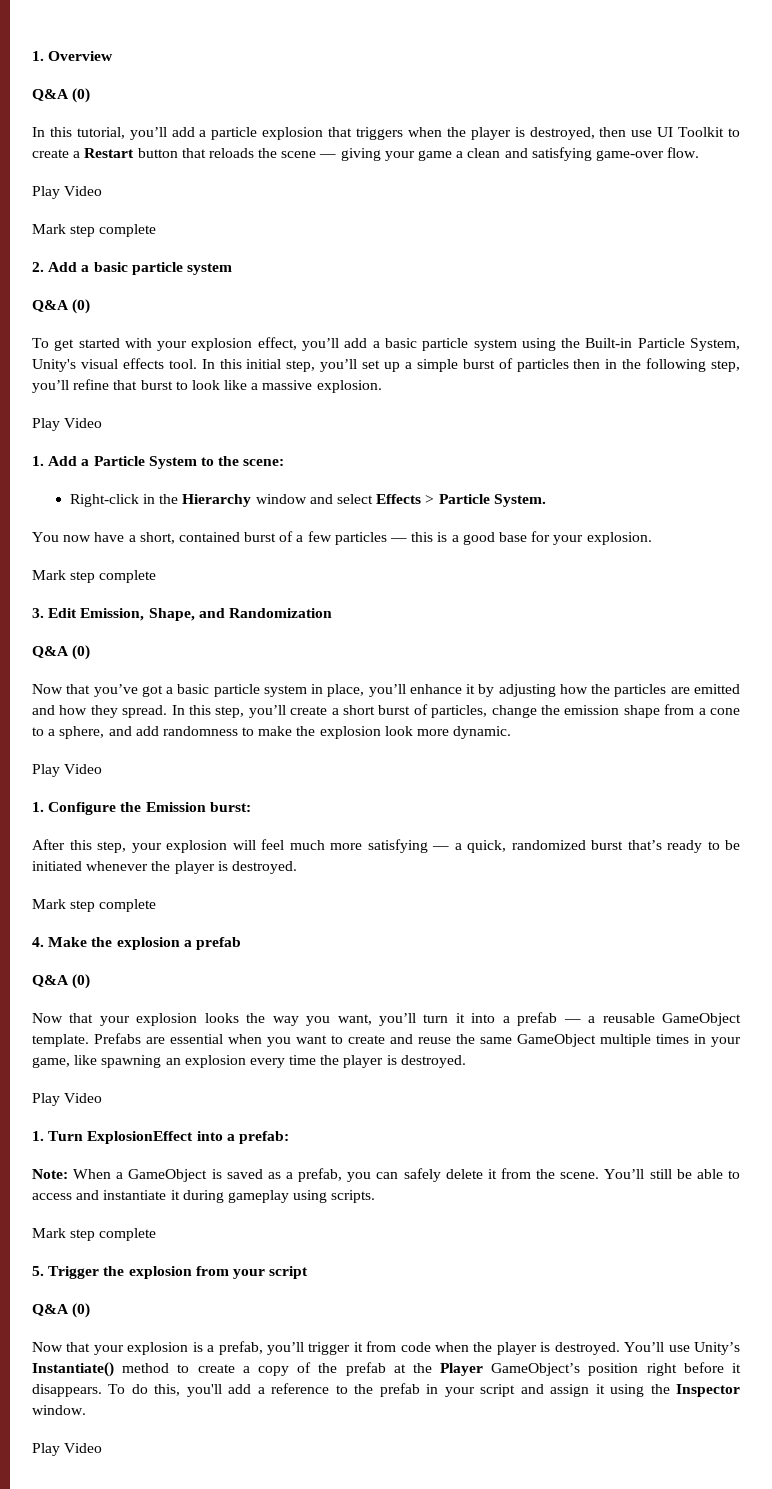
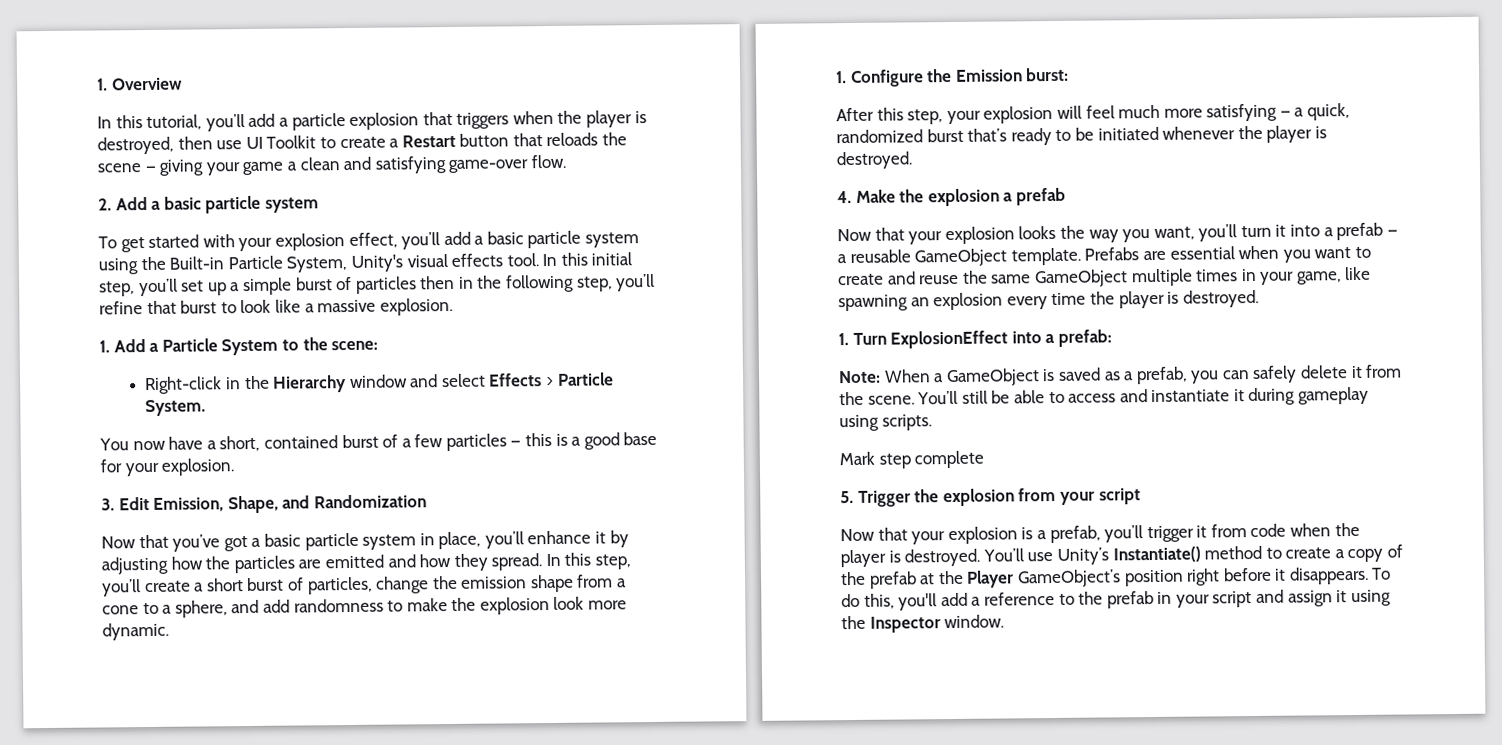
[32,88,91,103] // Q&A (0) -> (183, 84) none
[32,186,103,199] [32,224,157,237] // Play Video // Mark step complete -> (566, 161) none
[32,299,91,314] // Q&A (0) -> (319, 205) none
[32,418,103,431] // Play Video -> (453, 306) none
[32,570,157,583] // Mark step complete -> (235, 467) none
[32,645,91,660] // Q&A (0) -> (427, 501) none
[32,764,103,777] // Play Video -> (169, 631) none
[32,899,157,912] // Mark step complete -> (912, 160) none
[32,974,91,989] // Q&A (0) -> (1066, 196) none
[32,1093,103,1106] // Play Video -> (1259, 298) none
[32,1303,91,1318] // Q&A (0) -> (1141, 496) none
[32,1443,103,1456] // Play Video -> (1005, 621) none

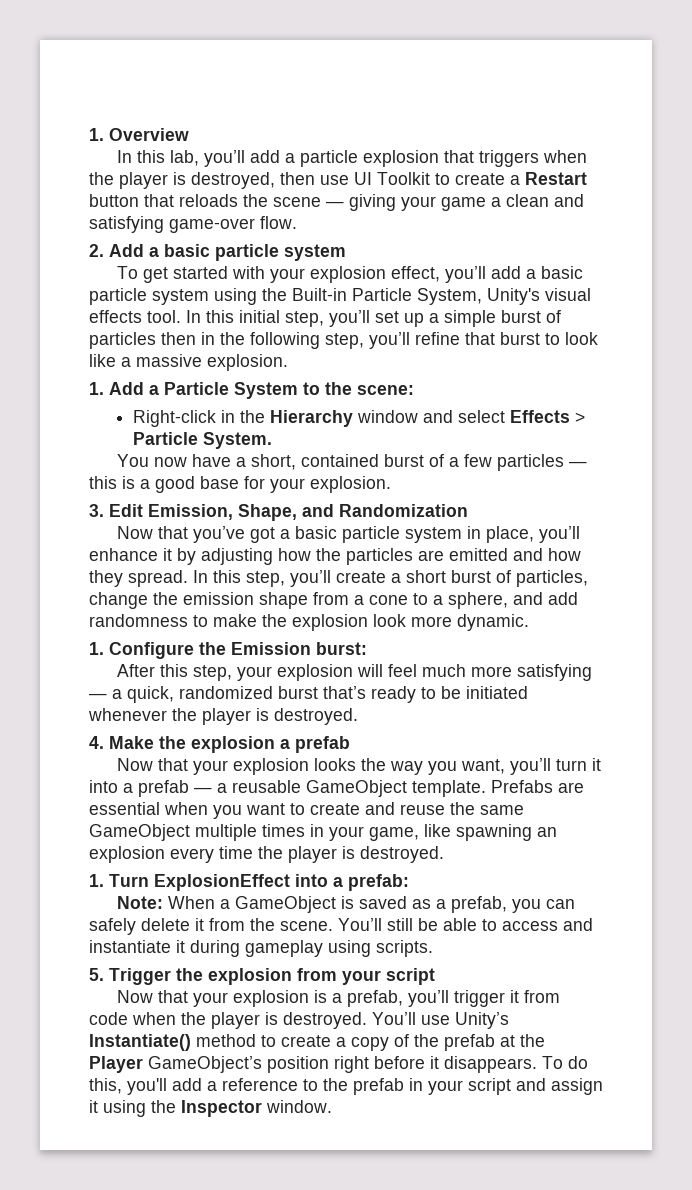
[146,114,203,131] tutorial, -> [169,150,199,166] lab,
[839,450,985,469] // Mark step complete -> (433, 948) none

